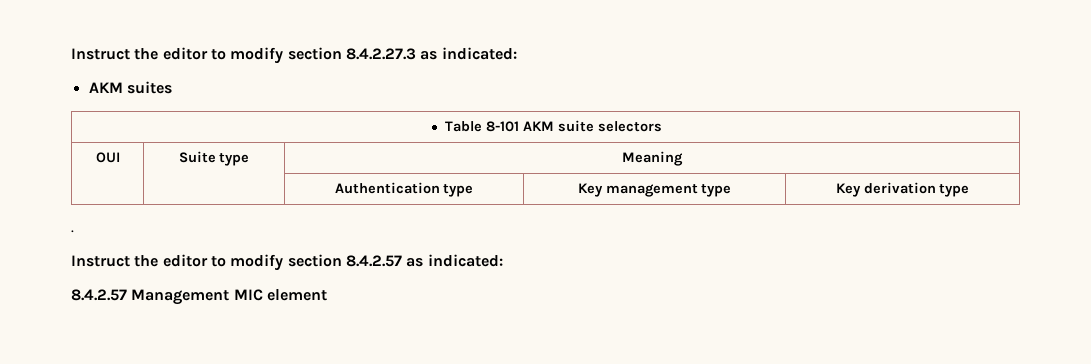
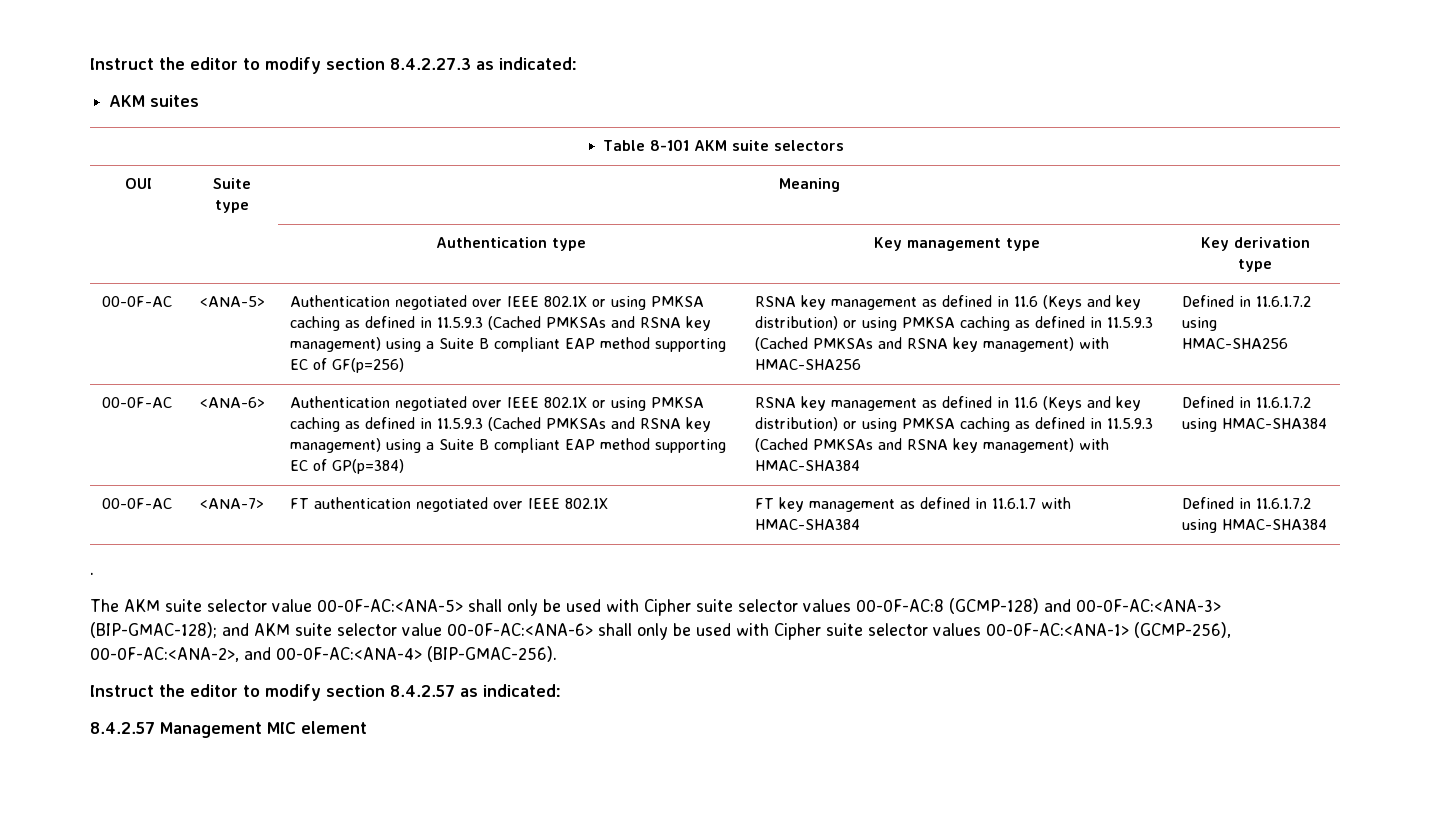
[71,230,74,233] // . -> [102,296,173,307] [199,296,265,307] [290,295,705,310] [290,316,712,331] [290,337,727,352] [290,358,405,373] [755,295,1142,310] [755,316,1154,331] [755,337,1110,352] [755,359,862,370] [1182,295,1312,307] [1182,317,1218,331] [1182,338,1289,349] [102,397,173,408] [199,397,265,408] [290,396,705,411] [290,417,712,432] [290,438,727,453] [290,459,405,474] [755,396,1142,411] [755,417,1154,432] [755,438,1110,453] [755,460,861,471] [1182,396,1312,408] [1182,418,1328,432] [102,498,173,509] [200,498,264,509] [290,497,609,512] [755,497,1072,512] [755,519,861,530] [1182,497,1312,509] [1182,519,1328,533] [90,572,94,575] [90,598,1221,616] [90,622,1231,640] [90,646,557,662] // 00-0F-AC | <ANA-5> | Authentication negotiated over IEEE 802.1X or using PMKSA caching as defined in 11.5.9.3 (Cached PMKSAs and RSNA key management) using a Suite B compliant EAP method supporting EC of GF(p=256) | RSNA key management as defined in 11.6 (Keys and key distribution) or using PMKSA caching as defined in 11.5.9.3 (Cached PMKSAs and RSNA key management) with HMAC-SHA256 | Defined in 11.6.1.7.2 using HMAC-SHA256 // 00-0F-AC | <ANA-6> | Authentication negotiated over IEEE 802.1X or using PMKSA caching as defined in 11.5.9.3 (Cached PMKSAs and RSNA key management) using a Suite B compliant EAP method supporting EC of GP(p=384) | RSNA key management as defined in 11.6 (Keys and key distribution) or using PMKSA caching as defined in 11.5.9.3 (Cached PMKSAs and RSNA key management) with HMAC-SHA384 | Defined in 11.6.1.7.2 using HMAC-SHA384 // 00-0F-AC | <ANA-7> | FT authentication negotiated over IEEE 802.1X | FT key management as defined in 11.6.1.7 with HMAC-SHA384 | Defined in 11.6.1.7.2 using HMAC-SHA384 // . // The AKM suite selector value 00-0F-AC:<ANA-5> shall only be used with Cipher suite selector values 00-0F-AC:8 (GCMP-128) and 00-0F-AC:<ANA-3> (BIP-GMAC-128); and AKM suite selector value 00-0F-AC:<ANA-6> shall only be used with Cipher suite selector values 00-0F-AC:<ANA-1> (GCMP-256), 00-0F-AC:<ANA-2>, and 00-0F-AC:<ANA-4> (BIP-GMAC-256).

